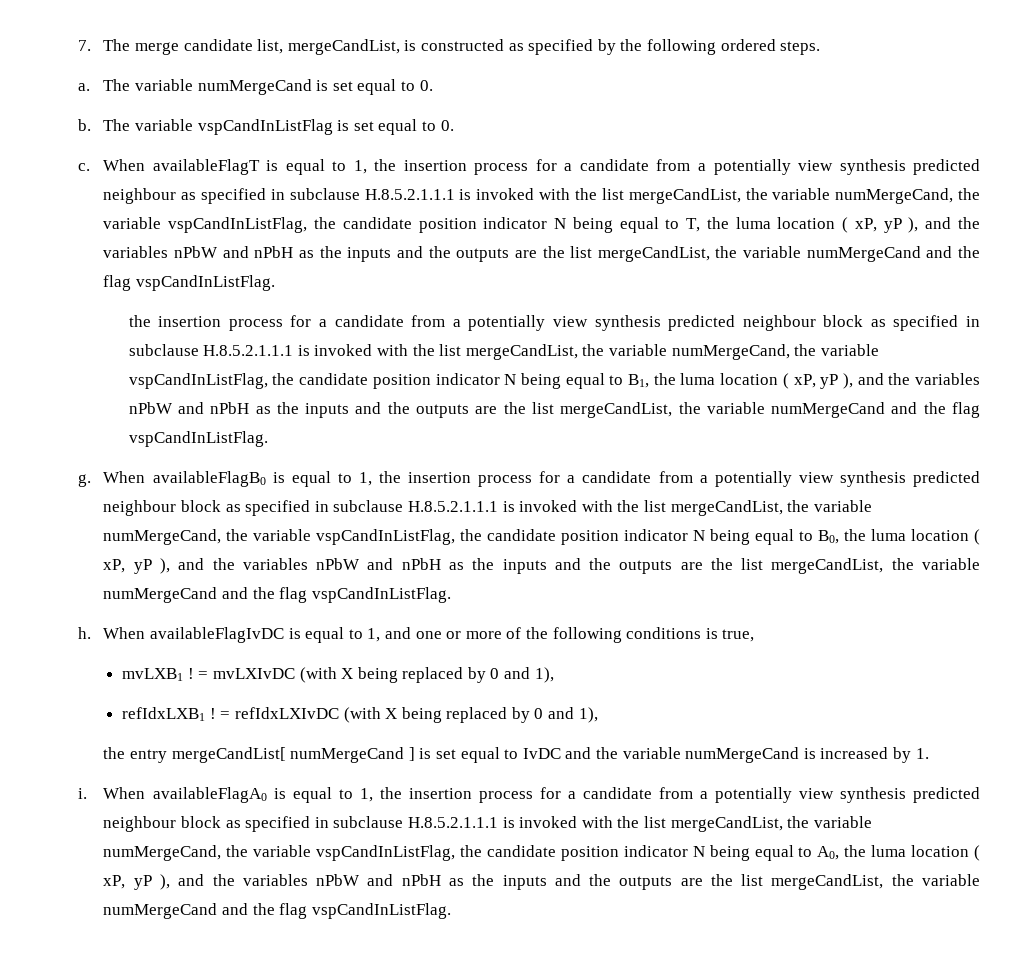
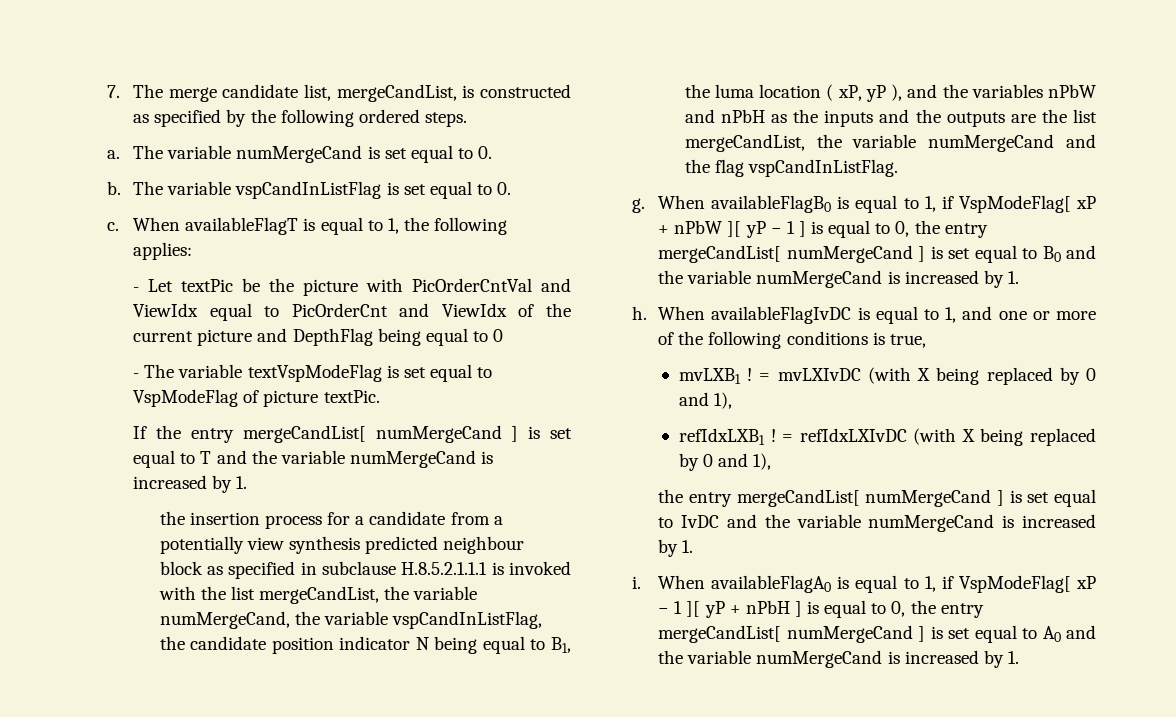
[403,159,980,175] [103,188,980,204] [103,217,980,233] [103,246,980,262] [103,275,276,291] insertion process for a candidate from a potentially view synthesis predicted neighbour as specified in subclause H.8.5.2.1.1.1 is invoked with the list mergeCandList, the variable numMergeCand, the variable vspCandInListFlag, the candidate position indicator N being equal to T, the luma location ( xP, yP ), and the variables nPbW and nPbH as the inputs and the outputs are the list mergeCandList, the variable numMergeCand and the flag vspCandInListFlag. -> [434,217,508,235] [133,242,193,260] [133,278,571,296] [133,303,571,321] [133,328,504,346] [133,364,493,382] [133,389,380,407] [133,425,572,443] [133,450,494,468] [133,475,248,493] following applies: // - Let textPic be the picture with PicOrderCntVal and ViewIdx equal to PicOrderCnt and ViewIdx of the current picture and DepthFlag being equal to 0 // - The variable textVspModeFlag is set equal to VspModeFlag of picture textPic. // If the entry mergeCandList[ numMergeCand ] is set equal to T and the variable numMergeCand is increased by 1.
[379,471,980,487] [103,500,872,516] [103,529,981,545] [103,558,980,574] [103,587,451,603] the insertion process for a candidate from a potentially view synthesis predicted neighbour block as specified in subclause H.8.5.2.1.1.1 is invoked with the list mergeCandList, the variable numMergeCand, the variable vspCandInListFlag, the candidate position indicator N being equal to B0, the luma location ( xP, yP ), and the variables nPbW and nPbH as the inputs and the outputs are the list mergeCandList, the variable numMergeCand and the flag vspCandInListFlag. -> [941,195,1096,213] [658,220,988,238] [658,245,1096,263] [658,270,1019,288] if VspModeFlag[ xP + nPbW ][ yP − 1 ] is equal to 0, the entry mergeCandList[ numMergeCand ] is set equal to B0 and the variable numMergeCand is increased by 1.
[379,787,980,803] [103,816,872,832] [103,845,981,861] [103,874,980,890] [103,903,451,919] the insertion process for a candidate from a potentially view synthesis predicted neighbour block as specified in subclause H.8.5.2.1.1.1 is invoked with the list mergeCandList, the variable numMergeCand, the variable vspCandInListFlag, the candidate position indicator N being equal to A0, the luma location ( xP, yP ), and the variables nPbW and nPbH as the inputs and the outputs are the list mergeCandList, the variable numMergeCand and the flag vspCandInListFlag. -> [941,575,1096,593] [658,600,984,618] [658,625,1096,643] [658,650,1019,668] if VspModeFlag[ xP − 1 ][ yP + nPbH ] is equal to 0, the entry mergeCandList[ numMergeCand ] is set equal to A0 and the variable numMergeCand is increased by 1.

